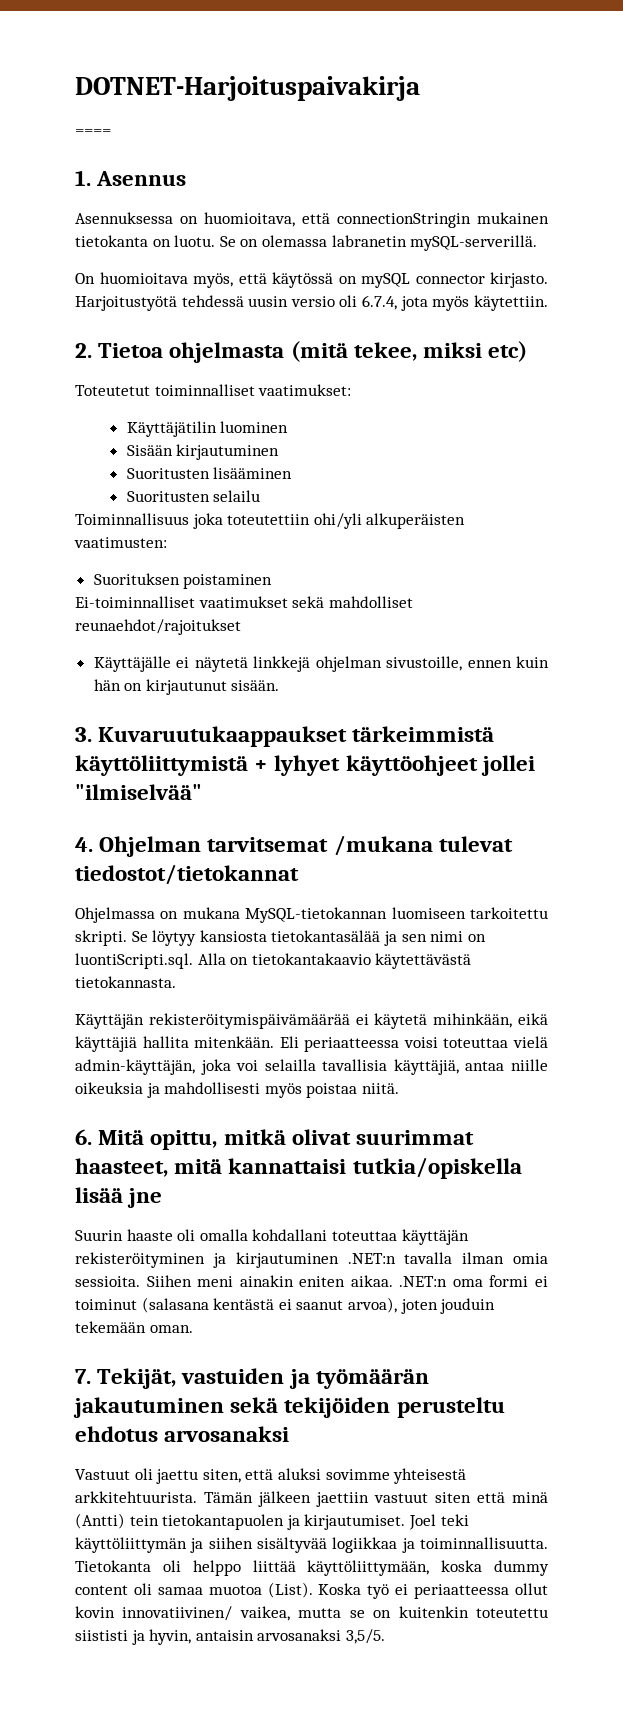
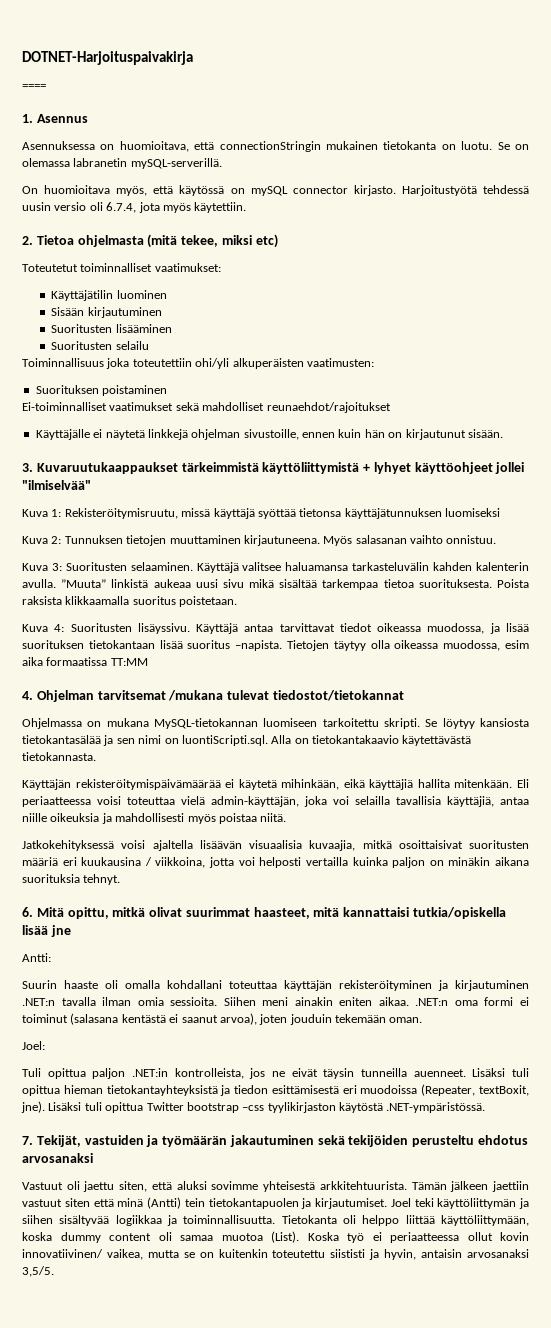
(202, 792) none -> [22,508,500,519] [22,535,497,546] [22,562,530,573] [22,579,529,590] [22,596,238,607] [22,623,529,634] [22,640,530,651] [22,657,148,666] // Kuva 1: Rekisteröitymisruutu, missä käyttäjä syöttää tietonsa käyttäjätunnuksen luomiseksi // Kuva 2: Tunnuksen tietojen muuttaminen kirjautuneena. Myös salasanan vaihto onnistuu. // Kuva 3: Suoritusten selaaminen. Käyttäjä valitsee haluamansa tarkasteluvälin kahden kalenterin avulla. ”Muuta” linkistä aukeaa uusi sivu mikä sisältää tarkempaa tietoa suorituksesta. Poista raksista klikkaamalla suoritus poistetaan. // Kuva 4: Suoritusten lisäyssivu. Käyttäjä antaa tarvittavat tiedot oikeassa muodossa, ja lisää suorituksen tietokantaan lisää suoritus –napista. Tietojen täytyy olla oikeassa muodossa, esim aika formaatissa TT:MM
(399, 1088) none -> [22,840,529,851] [22,857,530,868] [22,874,121,885] // Jatkokehityksessä voisi ajaltella lisäävän visuaalisia kuvaajia, mitkä osoittaisivat suoritusten määriä eri kuukausina / viikkoina, jotta voi helposti vertailla kuinka paljon on minäkin aikana suorituksia tehnyt.
(163, 1198) none -> [22,953,51,962] // Antti:
(193, 1329) none -> [22,1041,45,1050] [22,1068,530,1079] [22,1084,529,1096] [21,1101,486,1113] // Joel: // Tuli opittua paljon .NET:in kontrolleista, jos ne eivät täysin tunneilla auenneet. Lisäksi tuli opittua hieman tietokantayhteyksistä ja tiedon esittämisestä eri muodoissa (Repeater, textBoxit, jne). Lisäksi tuli opittua Twitter bootstrap –css tyylikirjaston käytöstä .NET-ympäristössä.

